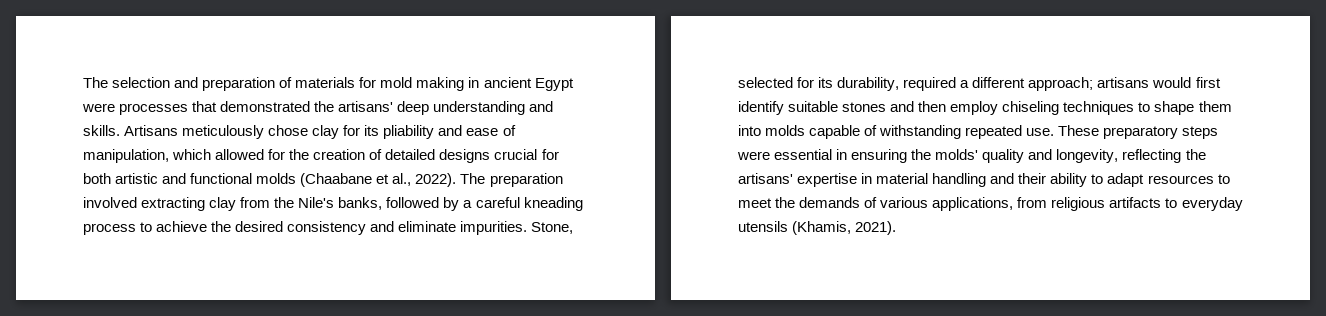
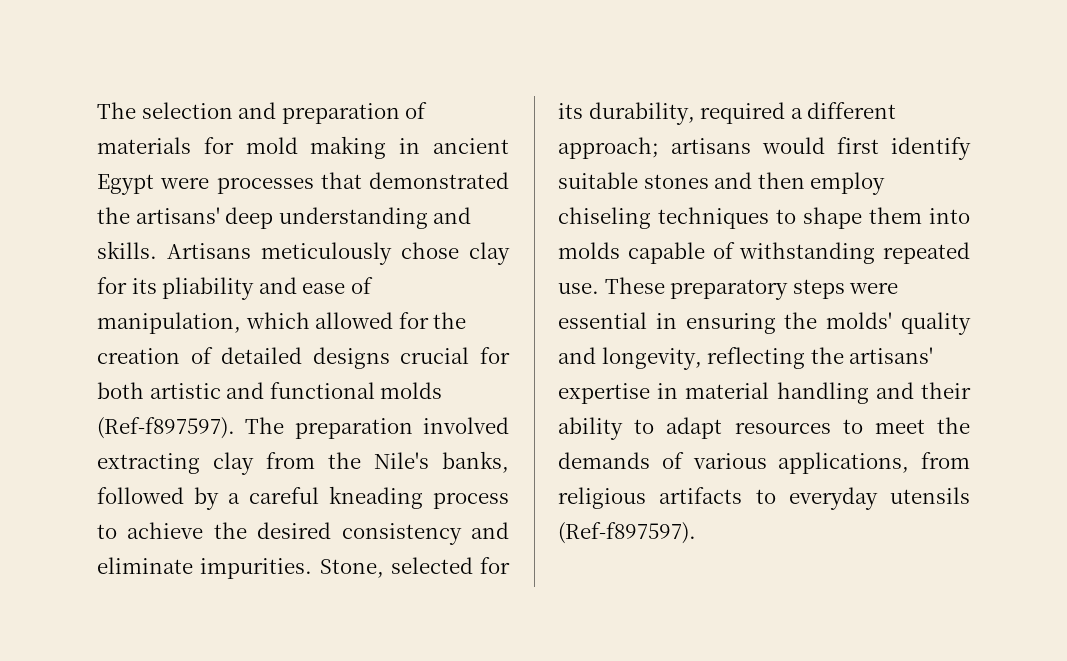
[300,173,457,187] (Chaabane et al., 2022). -> [97,417,235,439] (Ref-f897597).
[792,221,897,235] (Khamis, 2021). -> [558,522,696,544] (Ref-f897597).

